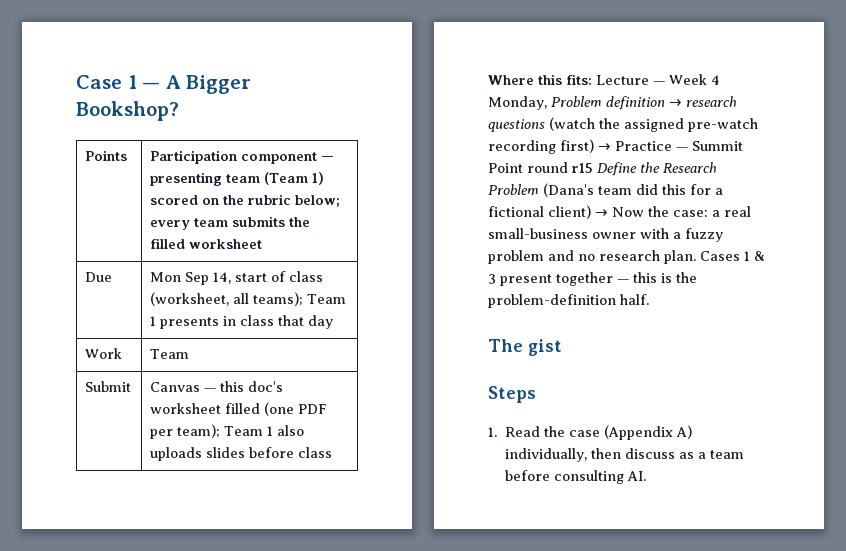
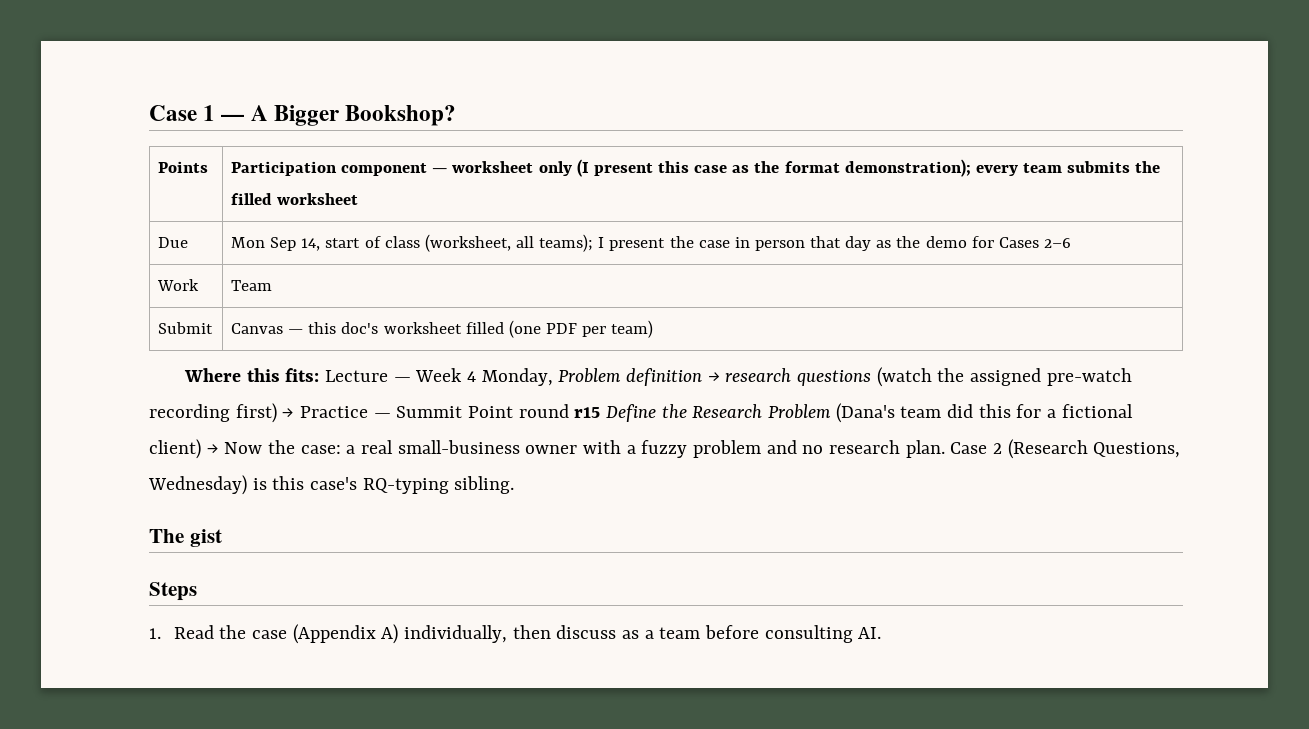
[150,172,325,186] [150,194,341,208] presenting team (Team 1) scored on the rubric below; -> [452,159,971,177] worksheet only (I present this case as the format demonstration);
[307,294,347,304] [150,315,334,329] Team 1 presents in class that day -> [598,236,1071,251] I present the case in person that day as the demo for Cases 2–6
[177,424,305,438] [150,447,333,461] team); Team 1 also uploads slides before class -> [611,320,654,338] team)
[700,251,765,261] [488,272,697,286] [488,294,649,308] Cases 1 & 3 present together — this is the problem-definition half. -> [950,439,1181,459] [148,475,515,495] Case 2 (Research Questions, Wednesday) is this case's RQ-typing sibling.

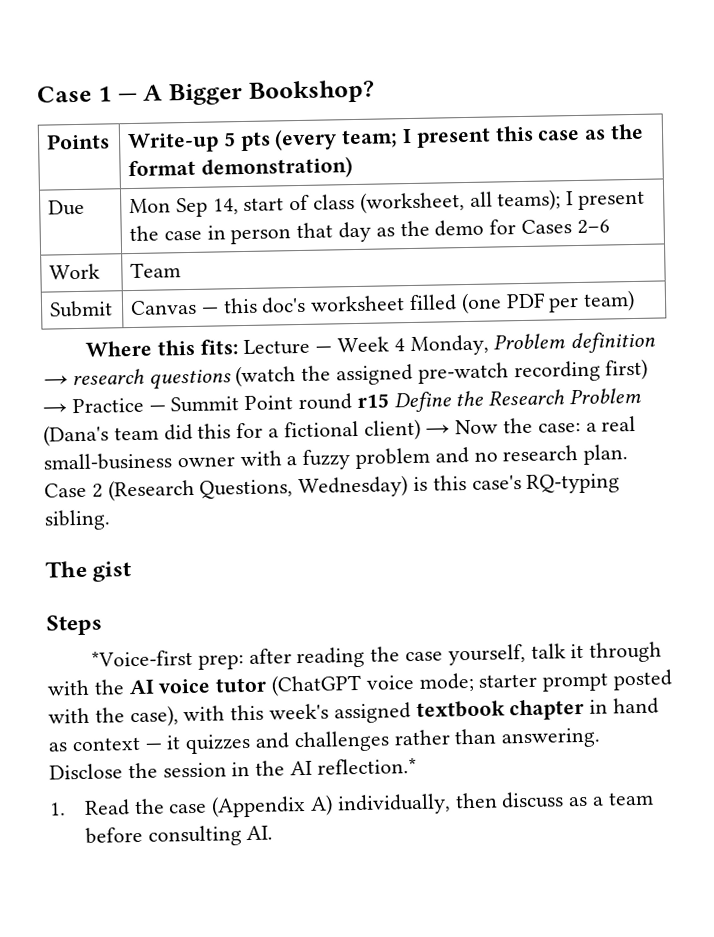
[231,159,589,177] Participation component — worksheet only (I -> [127,128,413,154] Write-up 5 pts (every team; I
[844,159,1161,177] [231,193,359,205] demonstration); every team submits the filled worksheet -> [200,156,353,180] demonstration)
(197, 591) none -> [90,641,663,670] [47,669,674,697] [48,697,660,728] [48,727,602,755] [49,757,417,780] // *Voice-first prep: after reading the case yourself, talk it through with the AI voice tutor (ChatGPT voice mode; starter prompt posted with the case), with this week's assigned textbook chapter in hand as context — it quizzes and challenges rather than answering. Disclose the session in the AI reflection.*

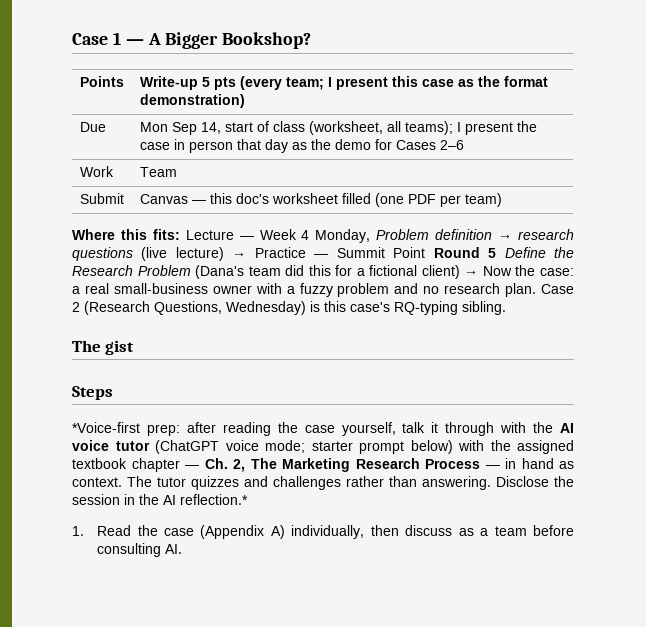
[235,358,649,388] (watch the assigned pre-watch recording first) -> [141,247,224,261] (live lecture)
[298,393,389,411] round r15 -> [433,247,497,258] Round 5
[613,669,674,691] [48,697,660,728] [48,735,182,752] posted with the case), with this week's assigned textbook chapter in hand as context — it -> [410,440,574,454] [72,458,574,472] [72,476,186,487] below) with the assigned textbook chapter — Ch. 2, The Marketing Research Process — in hand as context. The tutor

